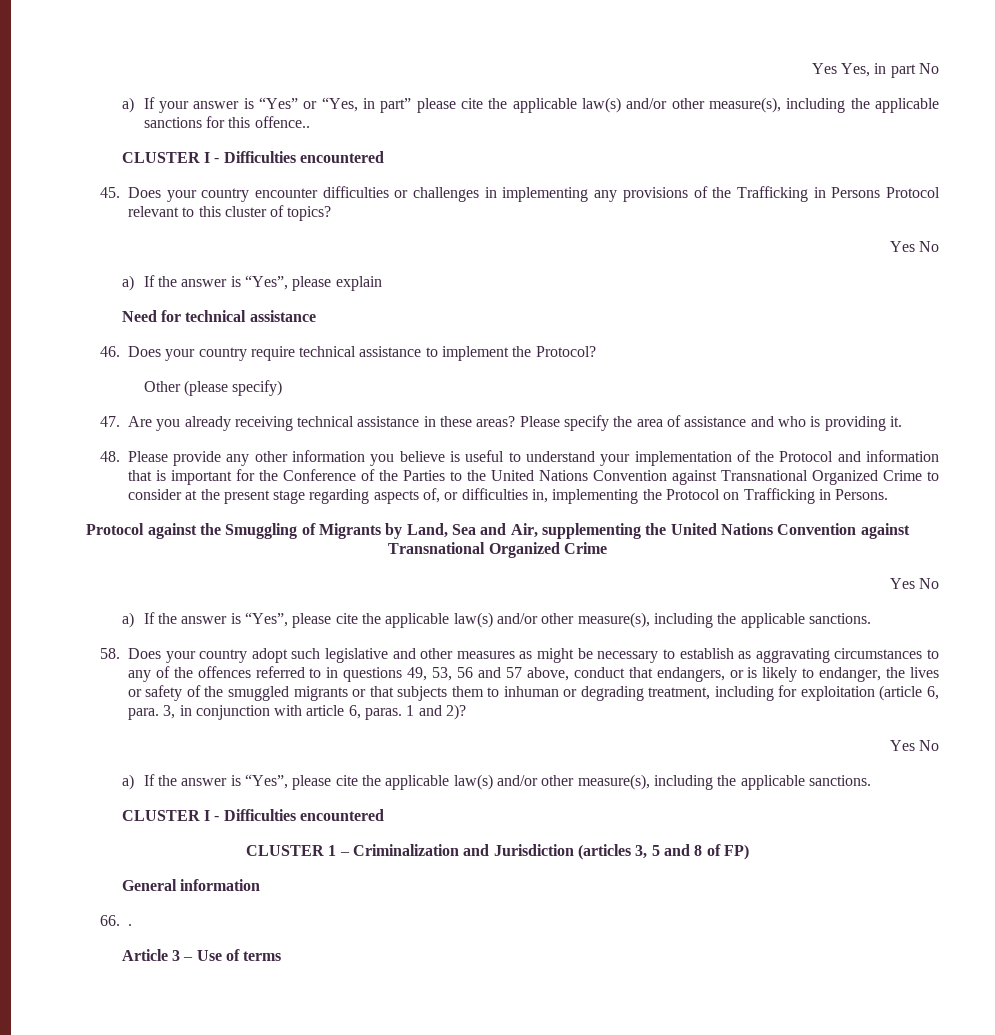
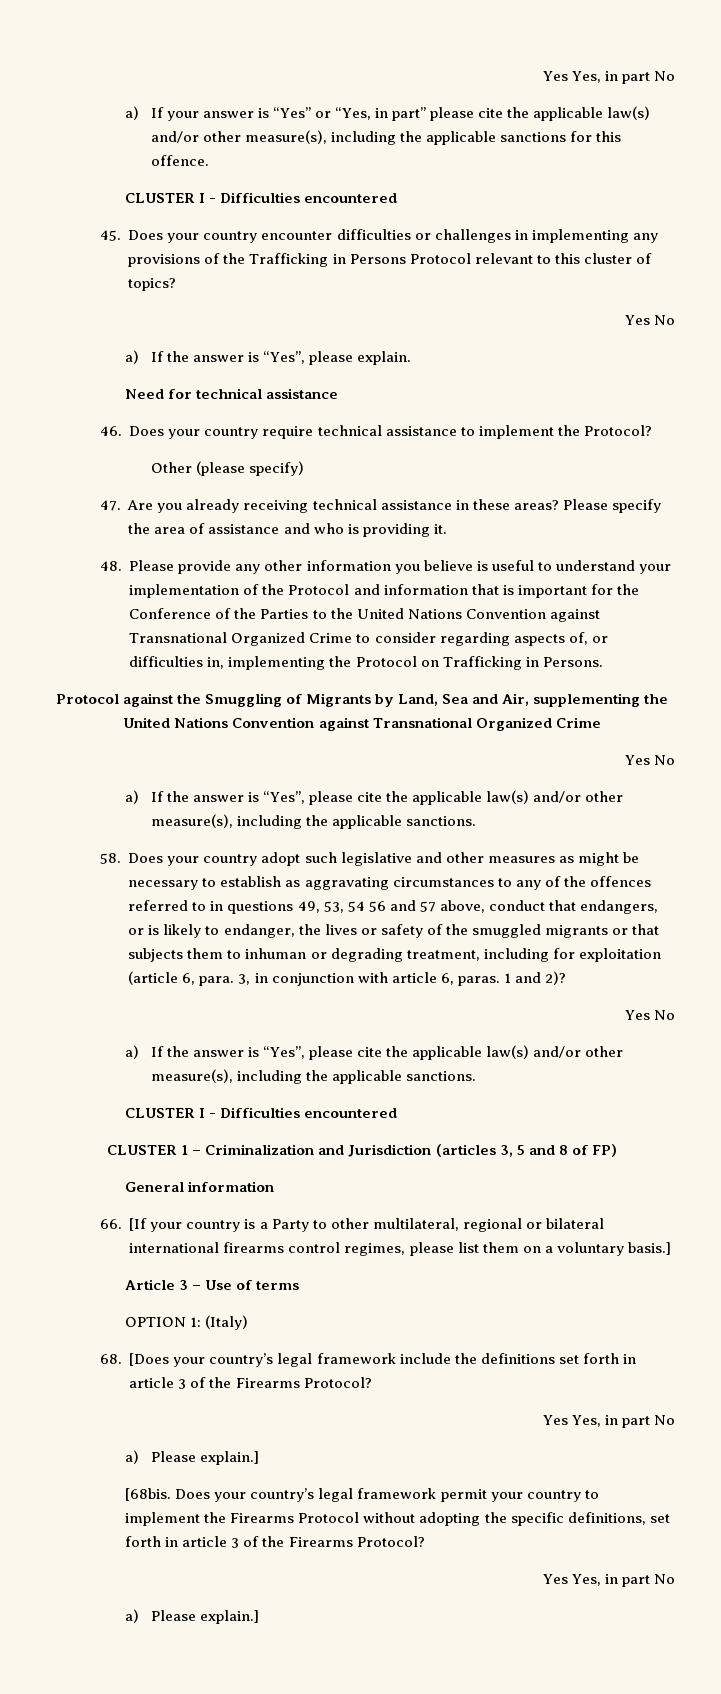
[254,116,310,128] offence.. -> [150,155,209,166] offence.
[335,276,382,291] explain -> [356,351,411,365] explain.
[185,489,306,504] at the present stage -> (436, 637) none
(453, 674) none -> [347,901,365,912] 54
[127,924,132,926] . -> [129,1218,604,1232] [129,1242,671,1256] [If your country is a Party to other multilateral, regional or bilateral international firearms control regimes, please list them on a voluntary basis.]
(282, 956) none -> [125,1315,249,1330] [99,1353,636,1367] [129,1377,372,1389] [542,1415,675,1428] [125,1450,259,1465] [125,1488,599,1502] [125,1512,670,1526] [125,1536,425,1548] [542,1574,675,1587] [125,1609,259,1624] // OPTION 1: (Italy) // 68. [Does your country’s legal framework include the definitions set forth in article 3 of the Firearms Protocol? // Yes Yes, in part No // a) Please explain.] // [68bis. Does your country’s legal framework permit your country to implement the Firearms Protocol without adopting the specific definitions, set forth in article 3 of the Firearms Protocol? // Yes Yes, in part No // a) Please explain.]

